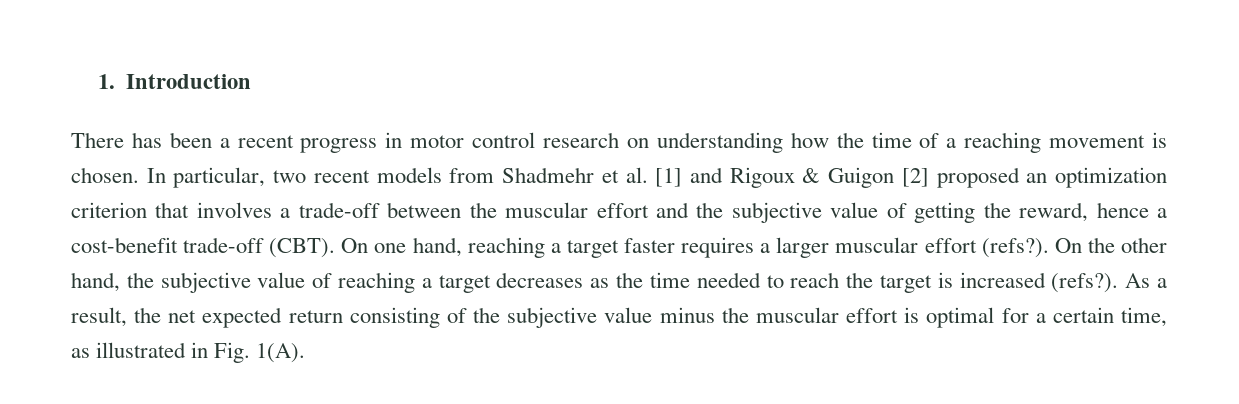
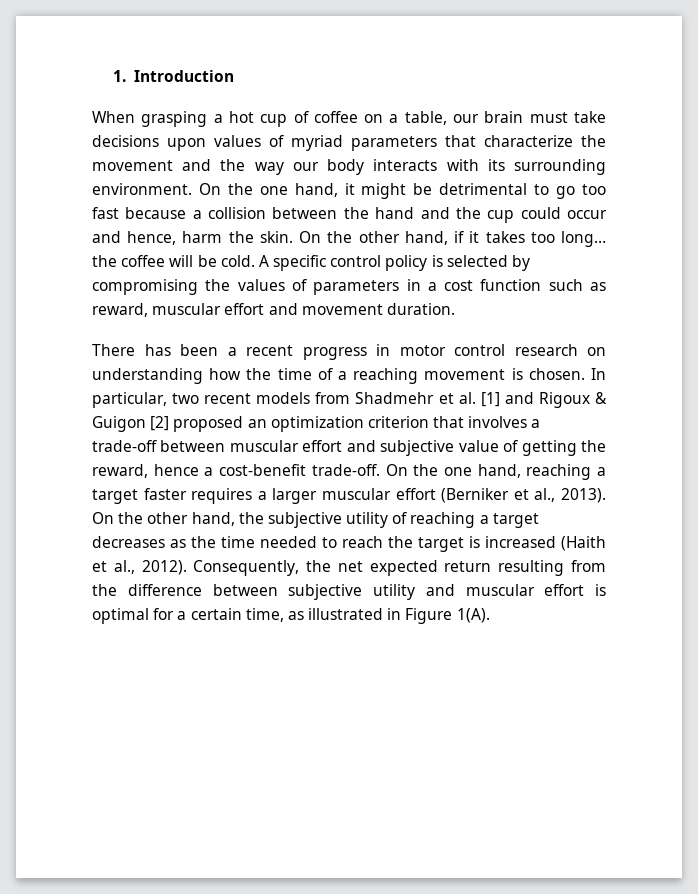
(252, 81) none -> [92,111,606,127] [92,135,606,151] [92,159,606,175] [92,183,607,199] [92,207,607,223] [92,231,606,247] [92,255,531,271] [92,279,607,295] [92,303,455,317] // When grasping a hot cup of coffee on a table, our brain must take decisions upon values of myriad parameters that characterize the movement and the way our body interacts with its surrounding environment. On the one hand, it might be detrimental to go too fast because a collision between the hand and the cup could occur and hence, harm the skin. On the other hand, if it takes too long… the coffee will be cold. A specific control policy is selected by compromising the values of parameters in a cost function such as reward, muscular effort and movement duration.
[469,202,724,218] the muscular effort and the -> [229,440,376,452] muscular effort and
[183,237,369,258] trade-off (CBT). On -> [311,464,439,476] trade-off. On the
[981,238,1049,258] (refs?). -> [441,488,607,503] (Berniker et al., 2013).
[257,272,306,288] value -> [346,512,389,528] utility
[1051,273,1168,293] [71,307,749,328] (refs?). As a result, the net expected return consisting of the subjective value minus the -> [561,536,606,551] [92,560,606,576] [92,584,455,600] (Haith et al., 2012). Consequently, the net expected return resulting from the difference between subjective utility and
[214,342,251,363] Fig. -> [405,608,453,624] Figure

